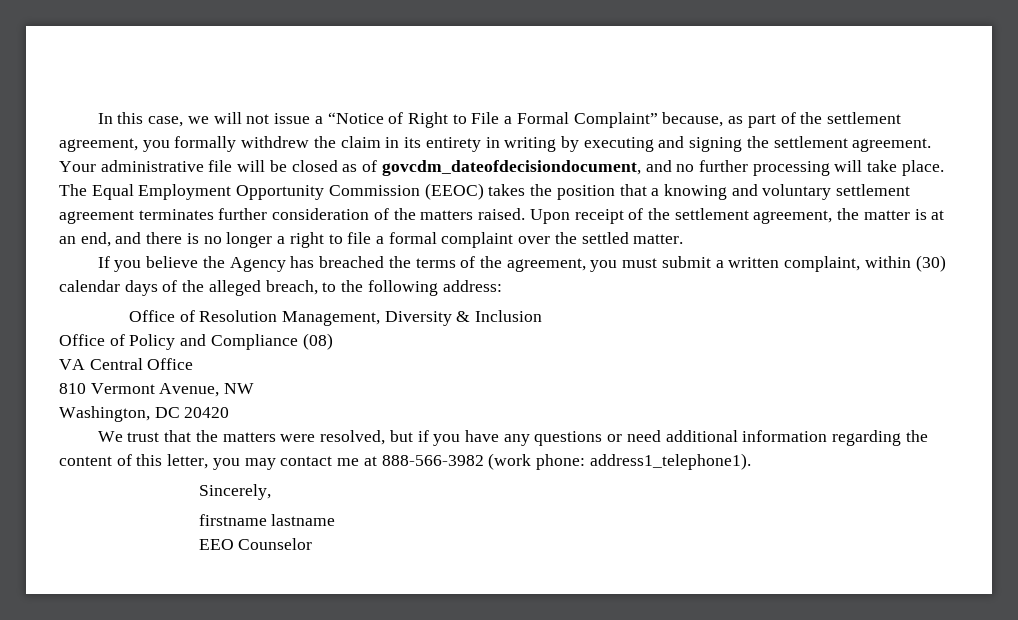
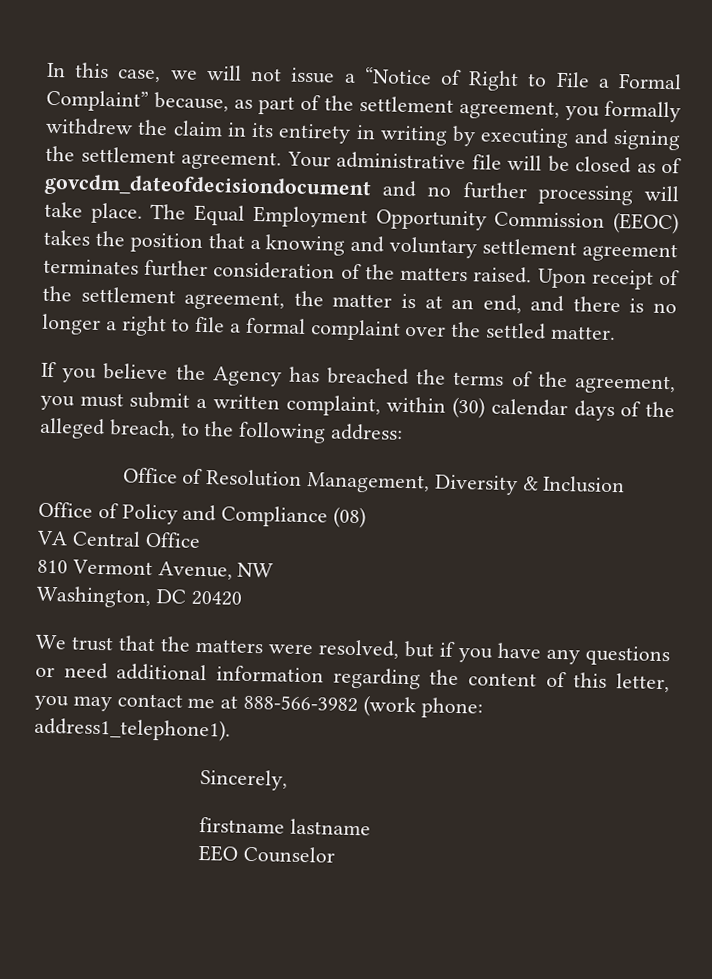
[381,160,641,176] govcdm_dateofdecisiondocument, -> [44,173,372,201] govcdm_dateofdecisiondocument

